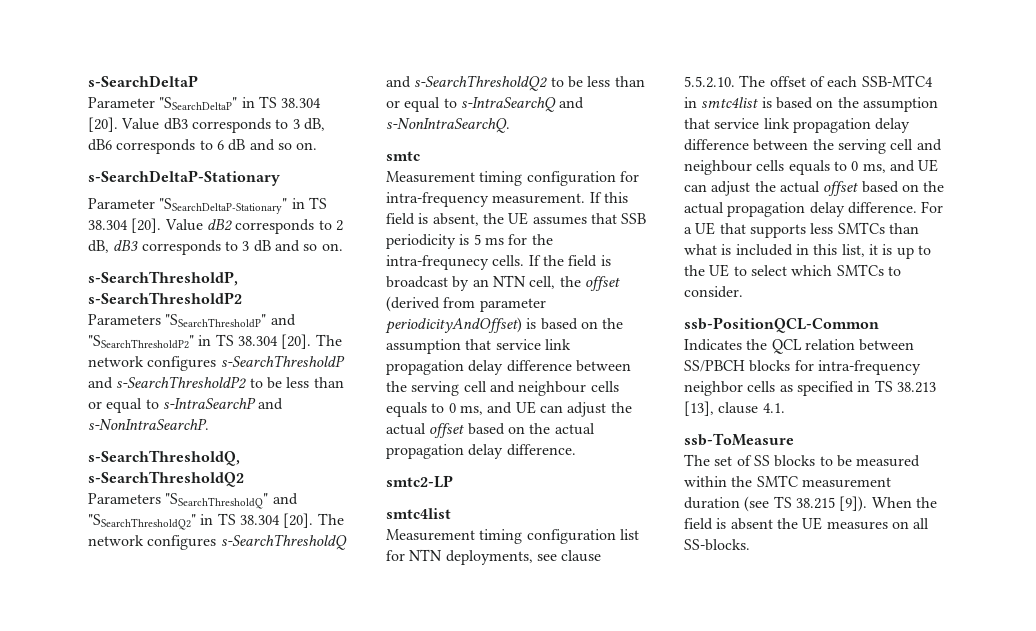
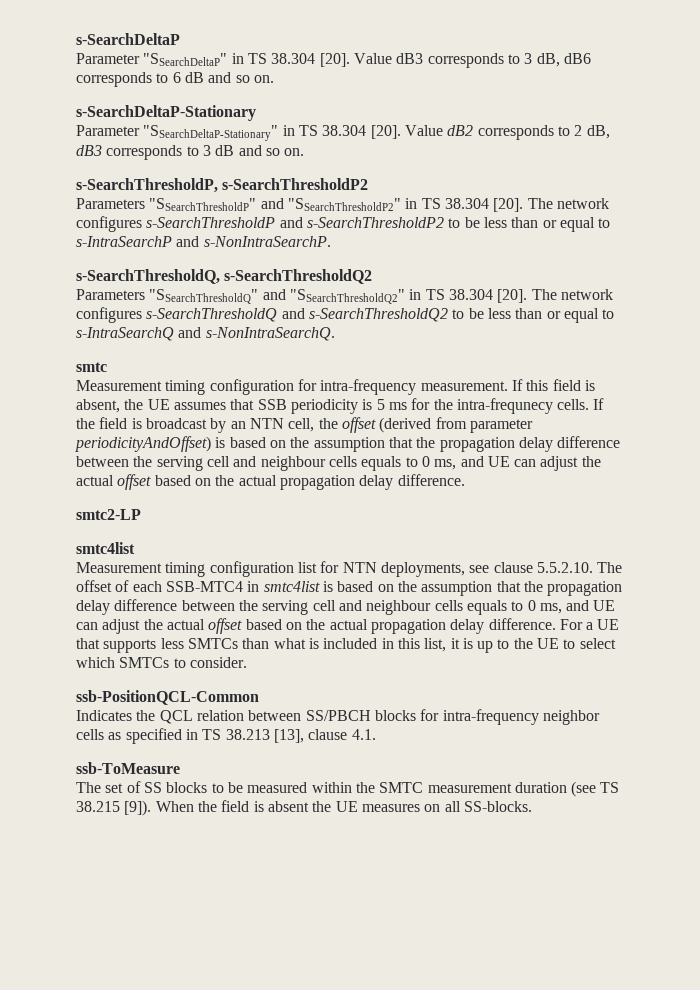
[495,339,571,350] service link -> [416,437,436,448] the
[714,118,790,129] service link -> [523,581,543,592] the

